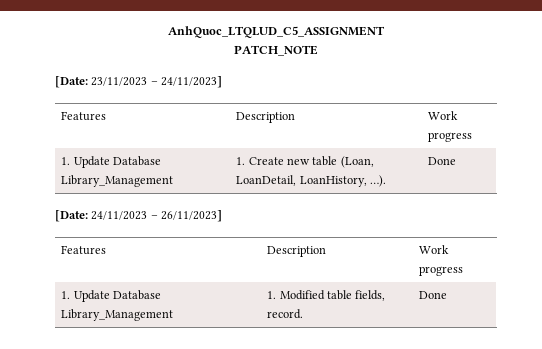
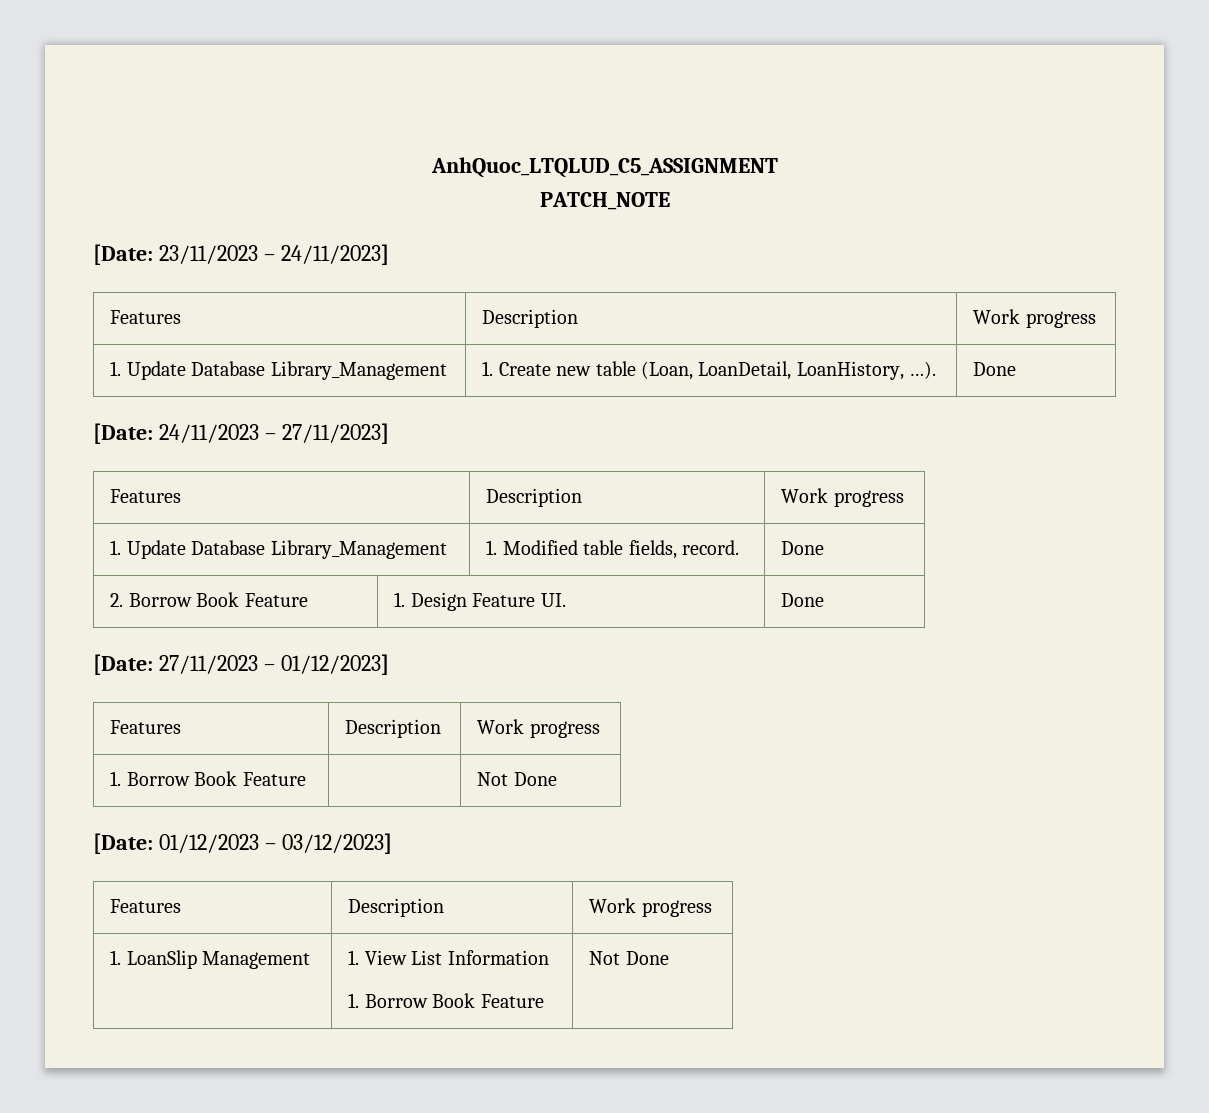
[161,210,223,222] 26/11/2023] -> [281,423,389,444] 27/11/2023]
(448, 295) none -> [110,592,308,607] [394,592,566,611] [781,593,825,607] [93,654,389,675] [110,720,182,734] [345,719,442,738] [477,719,600,738] [110,771,306,786] [477,772,557,786] [93,833,392,854] [110,899,182,913] [348,898,445,917] [589,898,712,917] [110,950,311,969] [348,950,549,965] [348,993,544,1008] [589,951,669,965] // 2. Borrow Book Feature | 1. Design Feature UI. | Done // [Date: 27/11/2023 – 01/12/2023] // Features | Description | Work progress // 1. Borrow Book Feature | | Not Done // [Date: 01/12/2023 – 03/12/2023] // Features | Description | Work progress // 1. LoanSlip Management | 1. View List Information // 1. Borrow Book Feature | Not Done

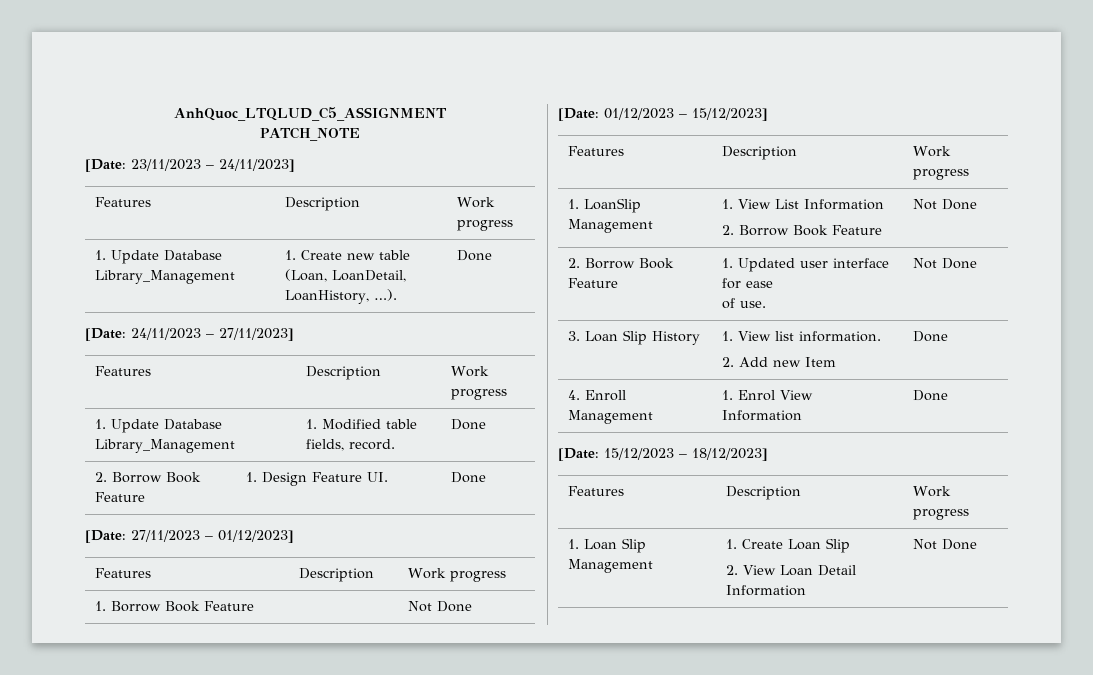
[281,833,392,854] 03/12/2023] -> [692,108,768,121] 15/12/2023]
[348,993,360,1008] 1. -> [721,225,734,235] 2.
(669, 958) none -> [567,258,674,269] [567,278,618,288] [721,258,889,272] [721,278,773,289] [721,298,766,309] [912,258,977,269] [567,330,700,345] [721,331,881,342] [721,357,836,367] [912,331,948,342] [567,390,626,401] [567,410,653,424] [721,390,813,401] [721,410,802,421] [912,390,948,401] [558,448,768,461] [567,486,624,496] [725,486,801,500] [912,486,951,497] [912,509,969,520] [567,538,646,553] [567,559,653,573] [725,538,850,553] [725,565,856,576] [725,585,806,596] [912,539,977,550] // 2. Borrow Book Feature | 1. Updated user interface for ease // of use. | Not Done // 3. Loan Slip History | 1. View list information. // 2. Add new Item | Done // 4. Enroll Management | 1. Enrol View Information | Done // [Date: 15/12/2023 – 18/12/2023] // Features | Description | Work progress // 1. Loan Slip Management | 1. Create Loan Slip // 2. View Loan Detail Information | Not Done

